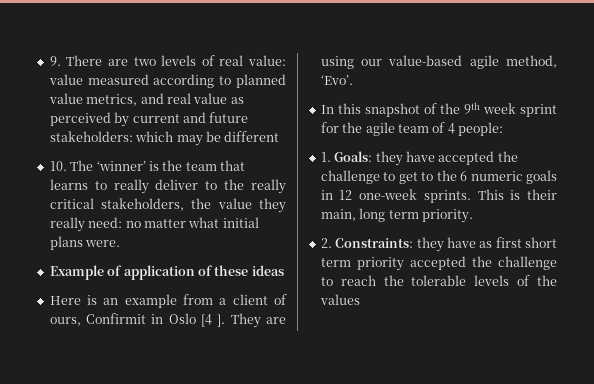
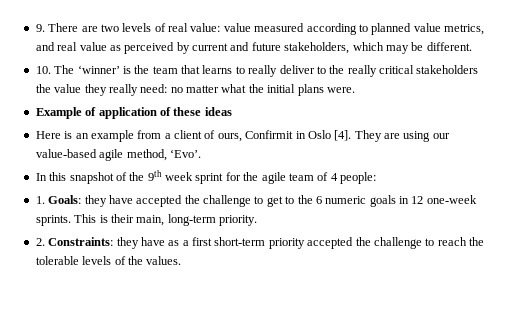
[49,131,133,142] stakeholders: -> [284,42,350,54] stakeholders,
[224,131,280,142] different -> [426,42,472,51] different.
[101,198,185,211] stakeholders, -> [416,65,479,74] stakeholders
(220, 222) none -> [248,84,264,93] the
[201,314,226,327] [4 ]. -> [334,130,352,141] [4].
[359,208,419,222] long term -> [167,214,216,226] long-term
[495,237,557,248] [320,258,351,267] first short term -> [182,237,266,246] a first short-term
[319,294,360,305] values -> [146,256,182,265] values.

